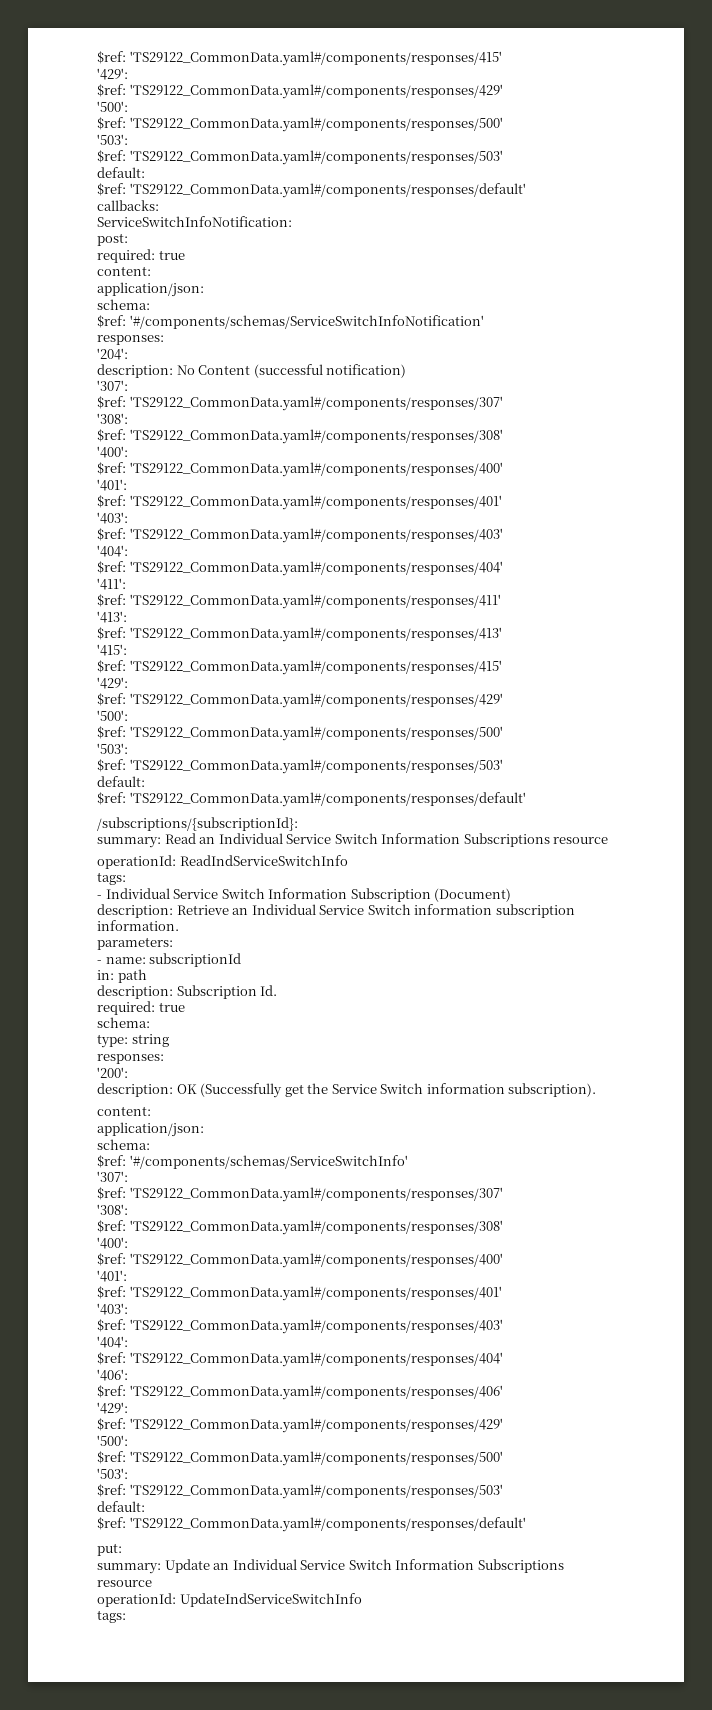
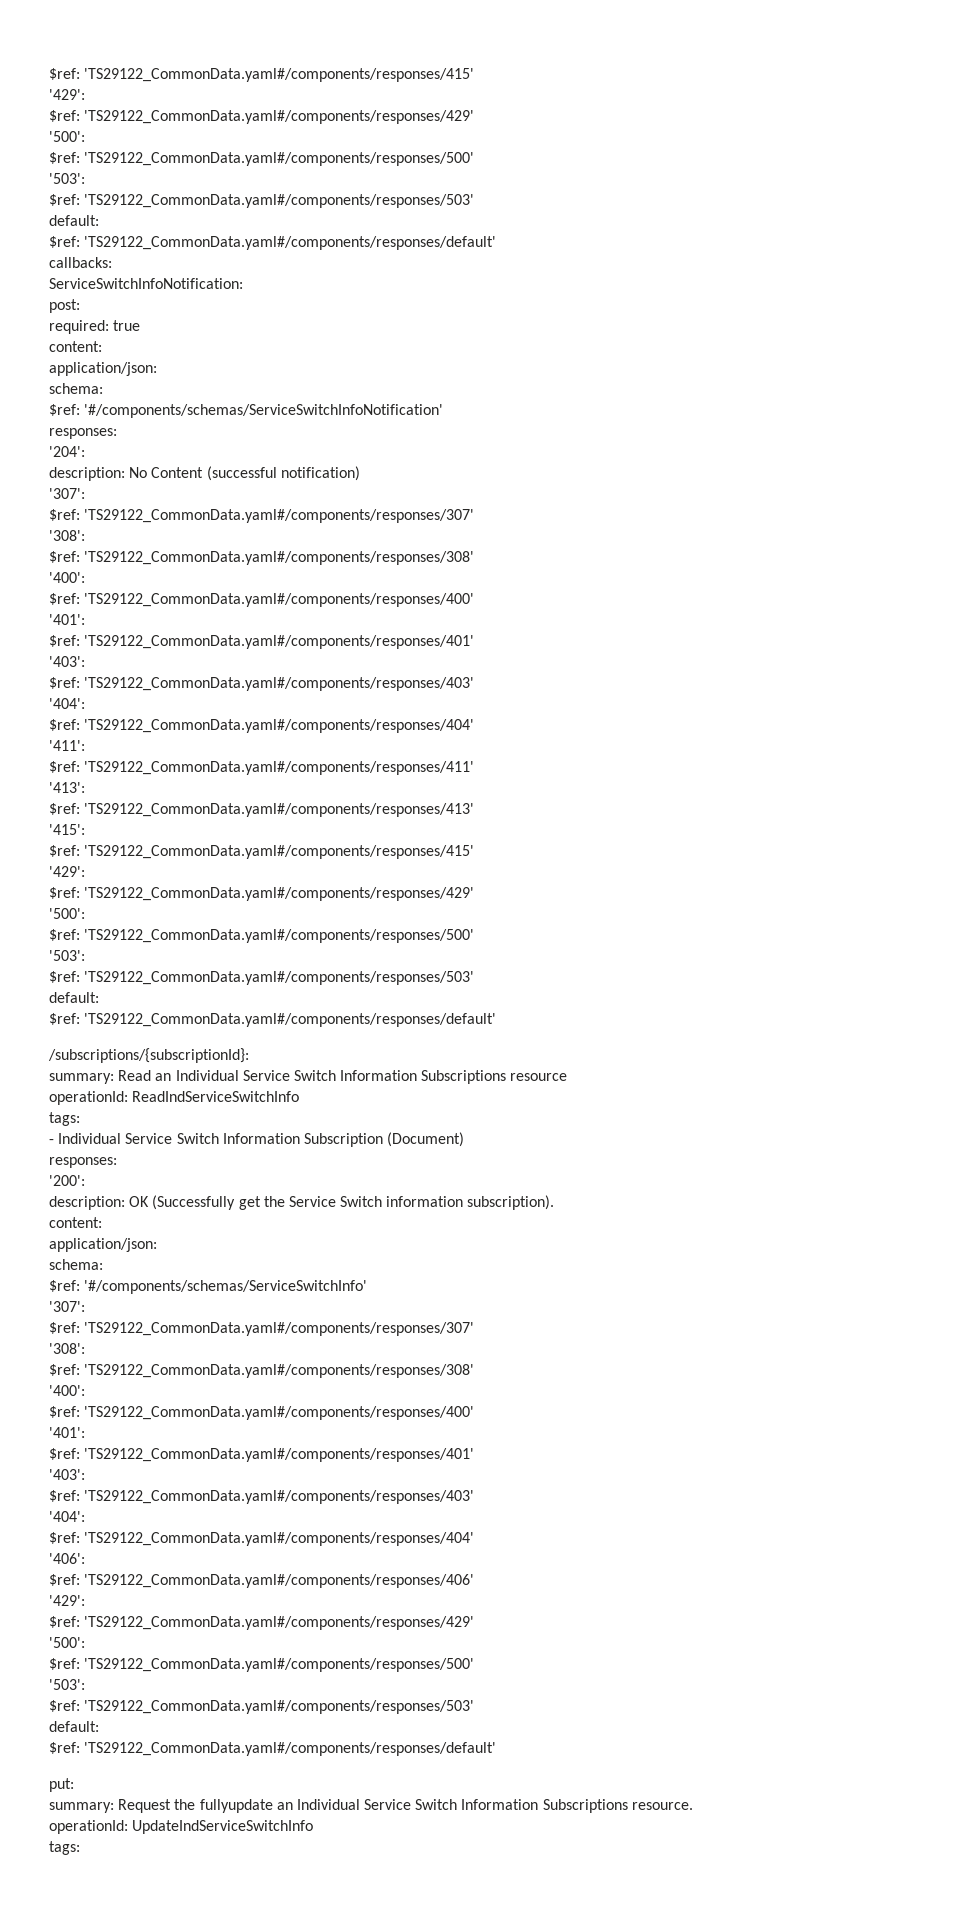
[97,904,575,918] [97,920,179,931] [97,937,173,950] [97,953,242,967] [97,969,147,983] [97,985,278,999] [97,1001,185,1015] [97,1017,150,1028] [97,1034,169,1048] // description: Retrieve an Individual Service Switch information subscription information. // parameters: // - name: subscriptionId // in: path // description: Subscription Id. // required: true // schema: // type: string -> (465, 1139) none
[164,1559,564,1573] [97,1580,152,1587] Update an Individual Service Switch Information Subscriptions resource -> [118,1799,693,1813] Request the fullyupdate an Individual Service Switch Information Subscriptions resource.

